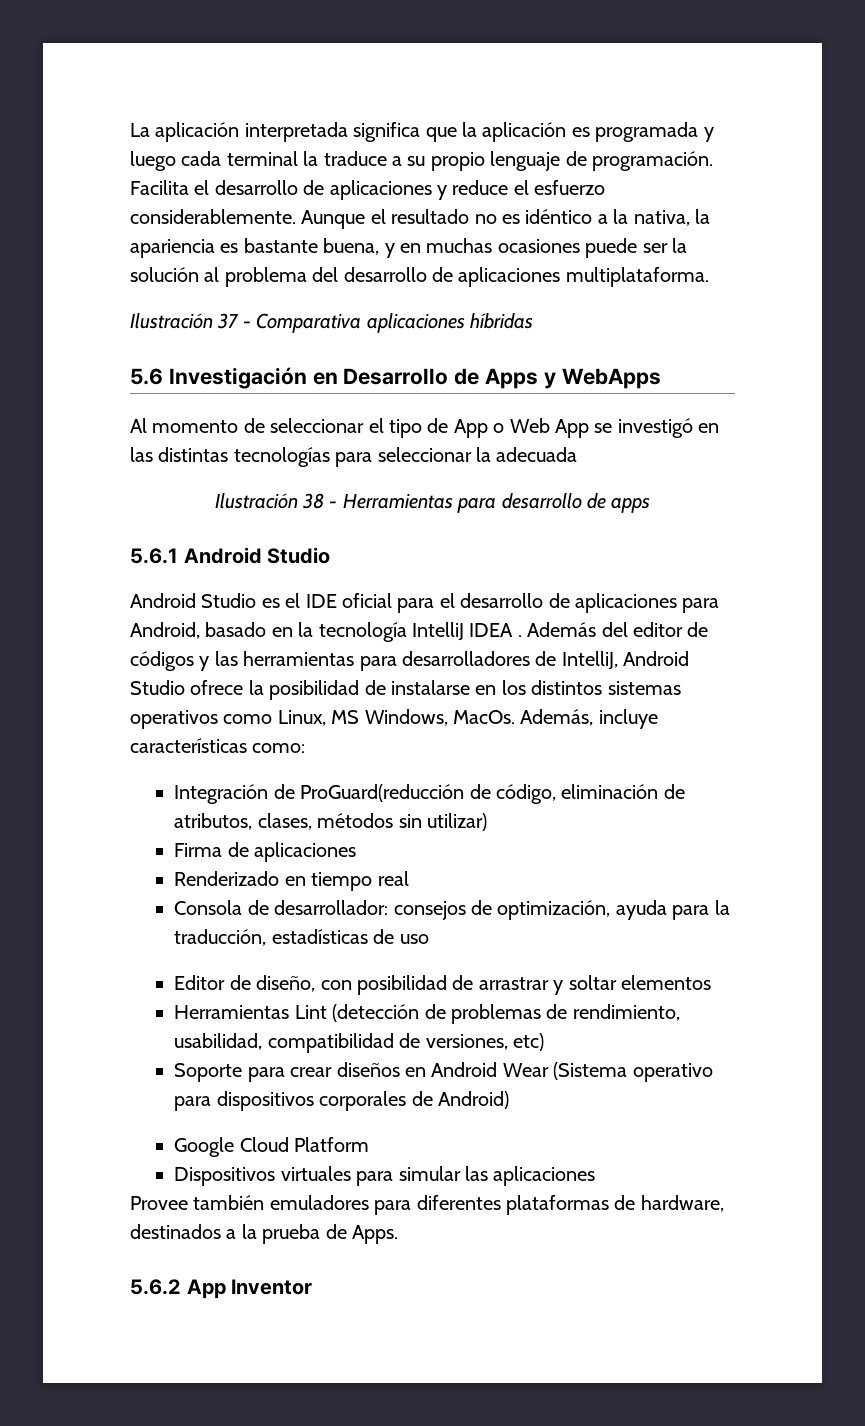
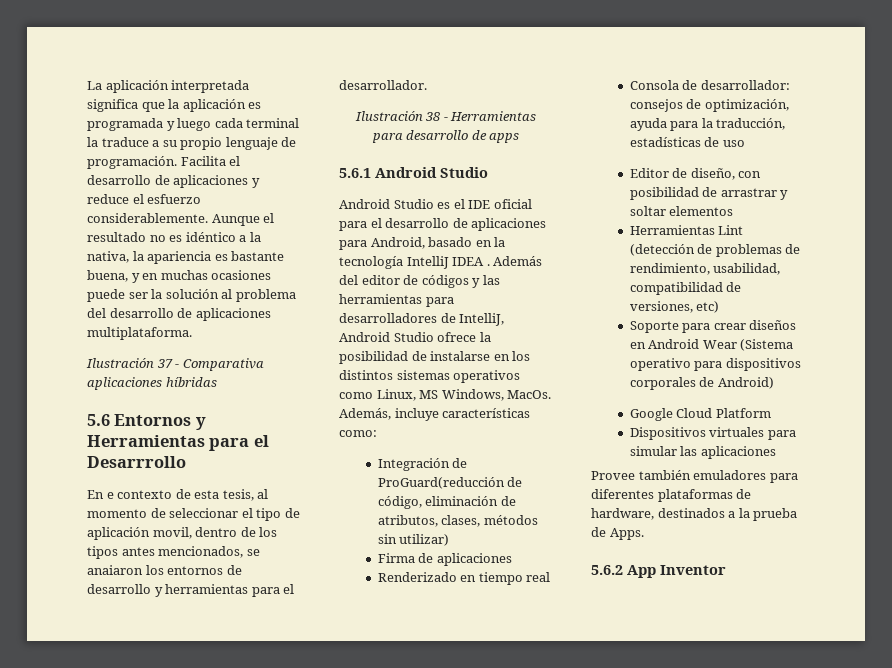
[168,367,661,389] [130,418,147,433] Investigación en Desarrollo de Apps y WebApps // Al -> [114,414,206,430] [87,435,269,451] [87,456,186,468] [87,489,269,501] Entornos y Herramientas para el Desarrrollo // En e contexto de esta tesis, al
[453,418,720,438] [130,447,578,467] App o Web App se investigó en las distintas tecnologías para seleccionar la adecuada -> [87,527,278,540] [87,546,260,559] [87,565,242,575] [87,584,295,597] [339,80,427,90] aplicación movil, dentro de los tipos antes mencionados, se anaiaron los entornos de desarrollo y herramientas para el desarrollador.

